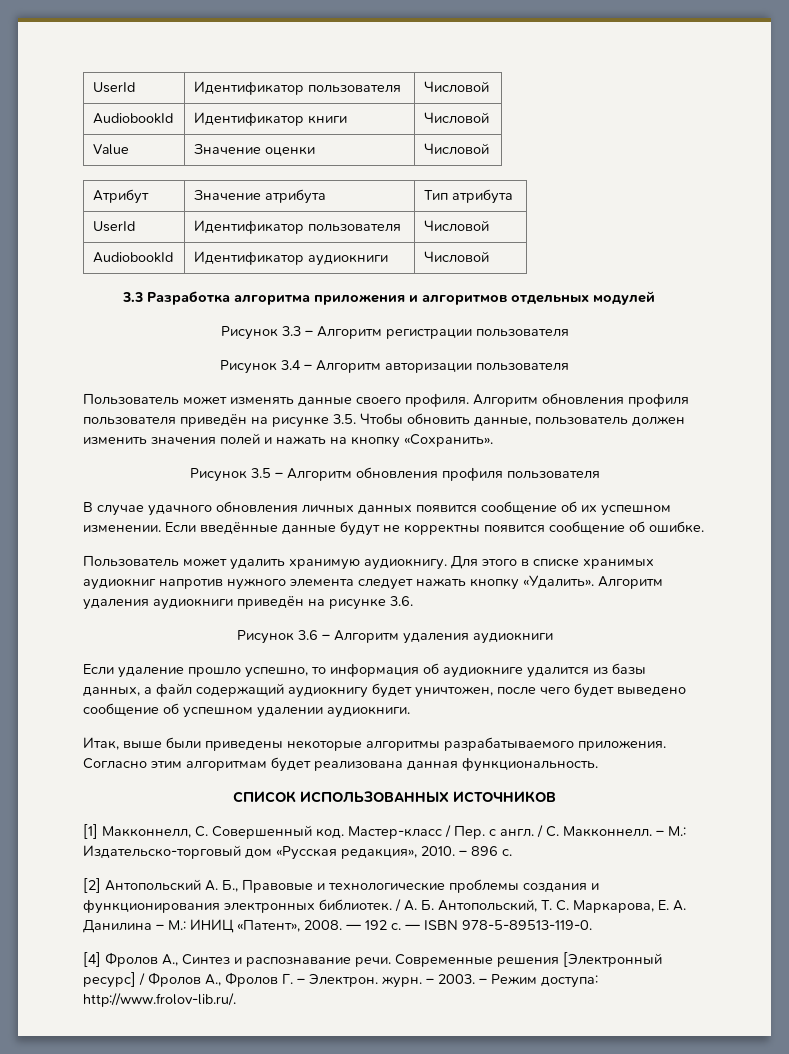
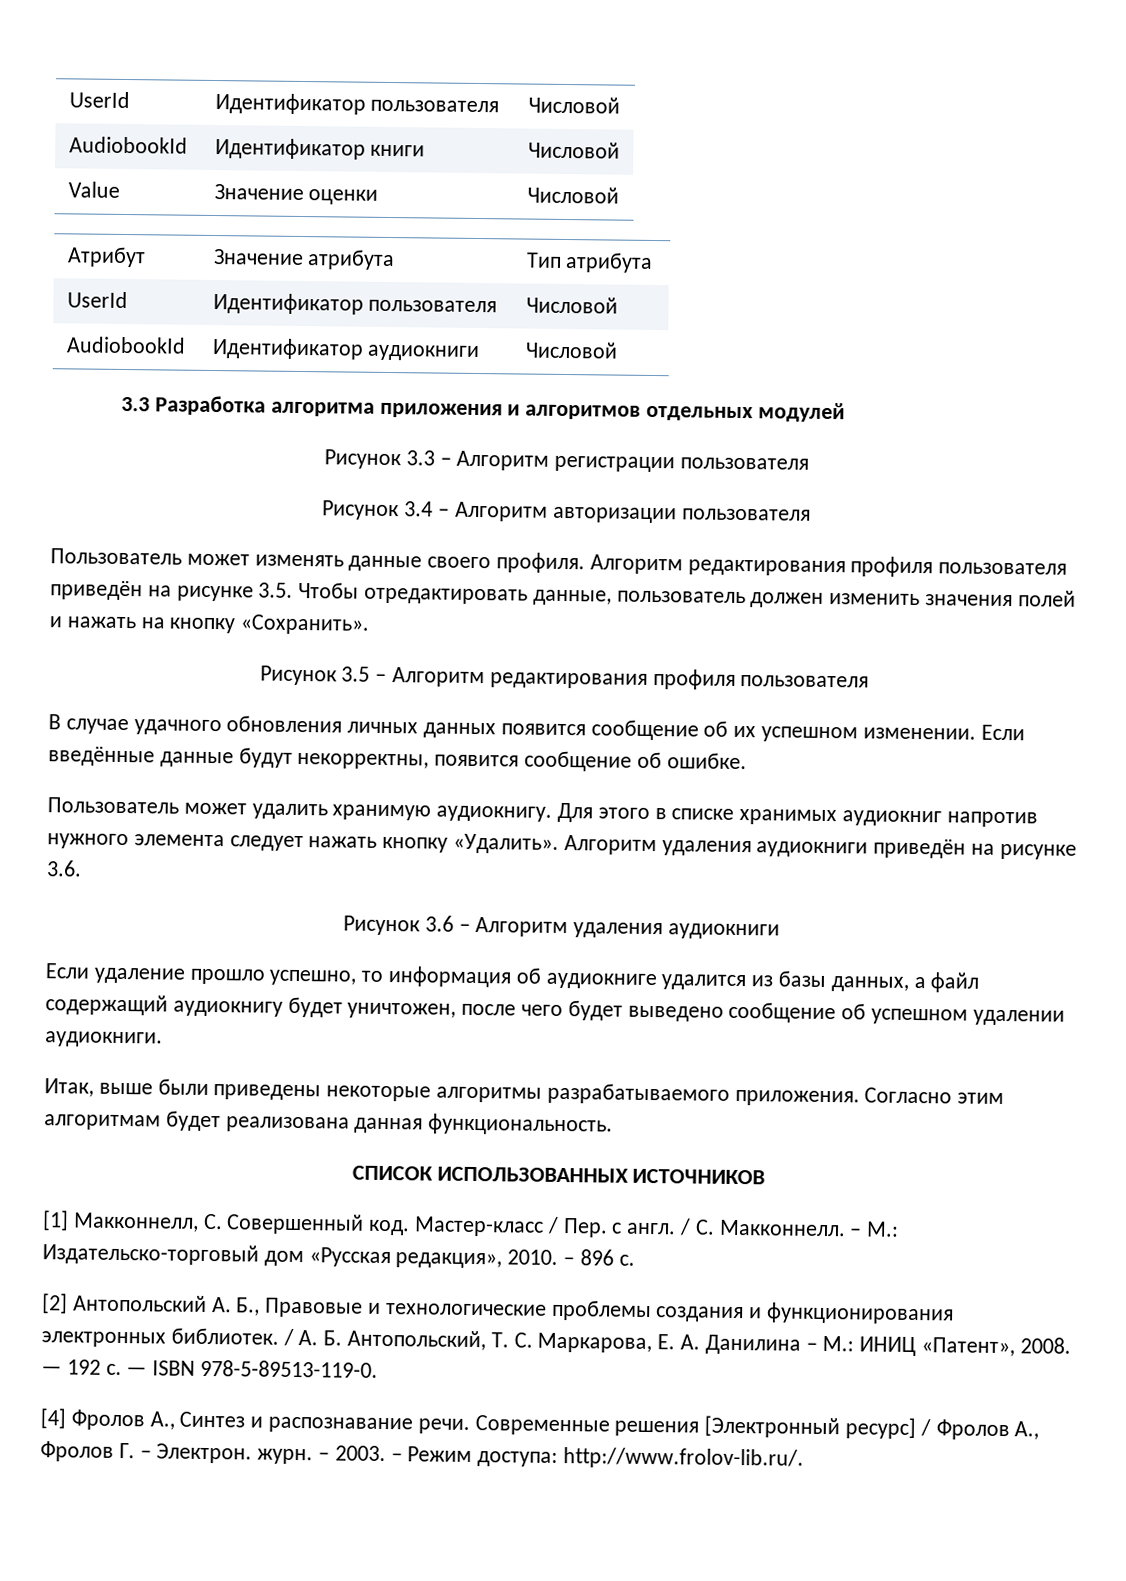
[542,393,624,405] обновления -> [687,559,846,577] редактирования
[407,413,470,424] обновить -> [364,587,529,605] отредактировать
[355,467,438,479] обновления -> [489,672,648,689] редактирования
[383,524,480,535] не корректны -> [297,752,430,770] некорректны,

